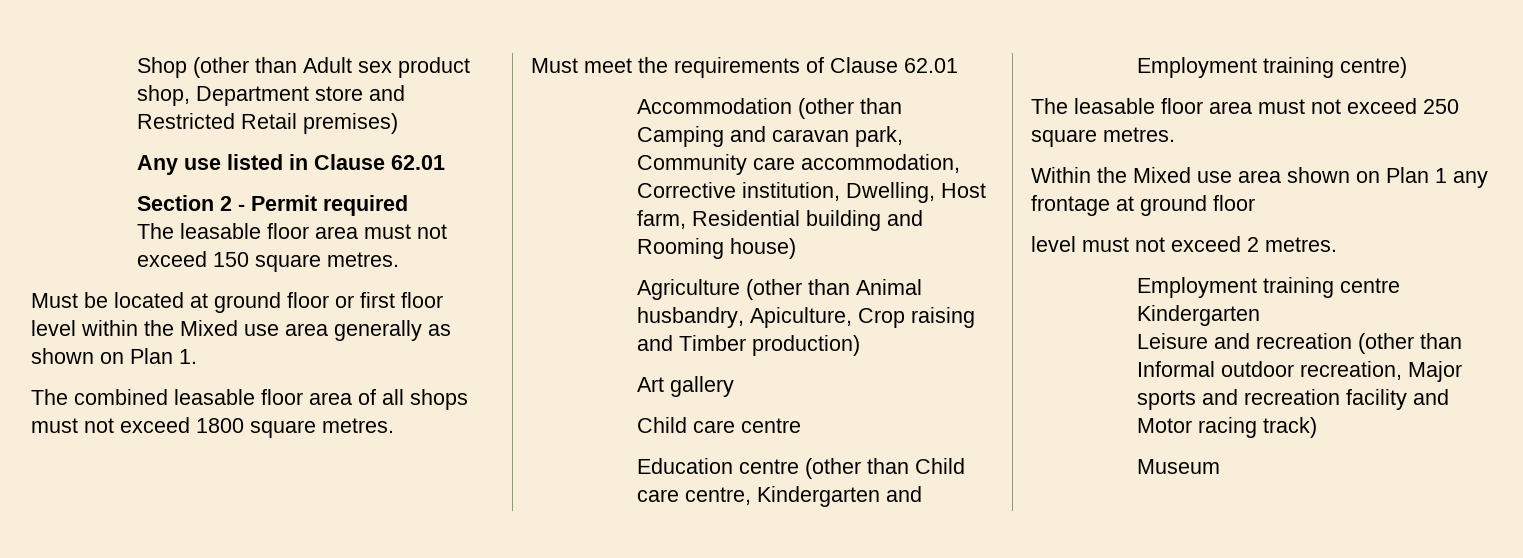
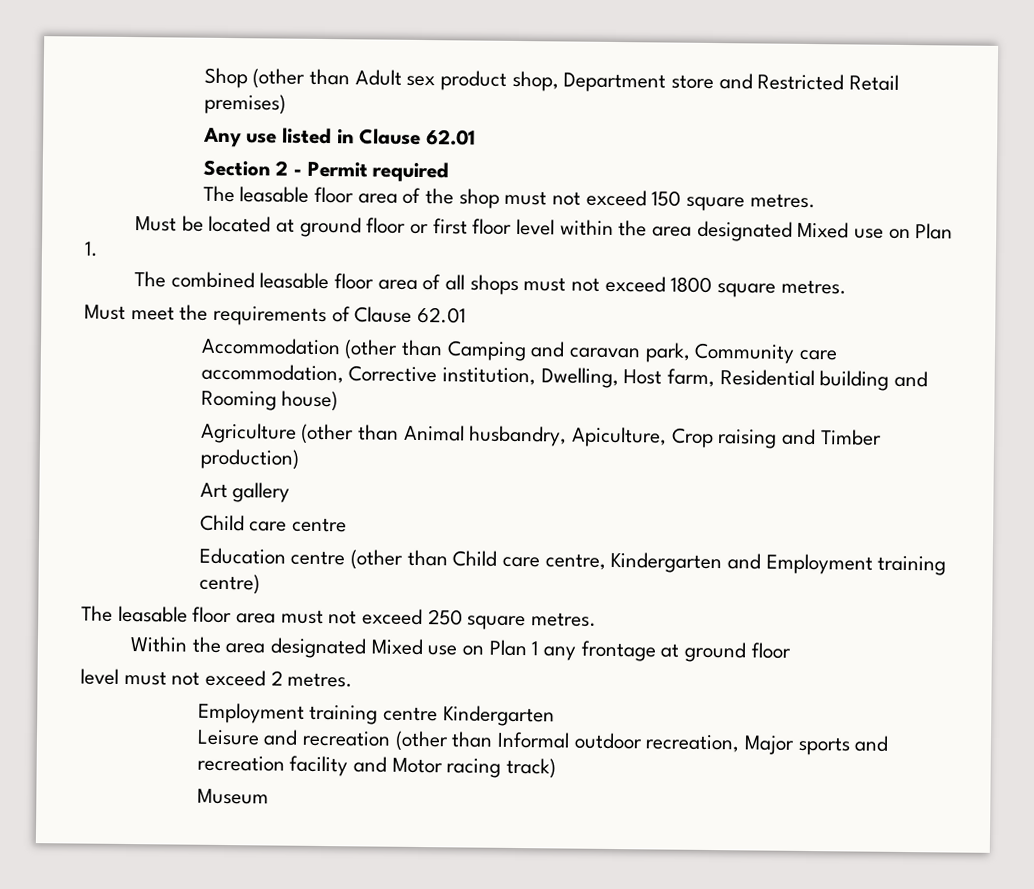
(359, 232) none -> [402,187,500,209] of the shop
[180,320,451,341] [31,348,94,364] Mixed use area generally as shown -> [652,220,885,242] area designated Mixed use
[1133,167,1350,183] Mixed use area shown -> [225,637,458,659] area designated Mixed use

